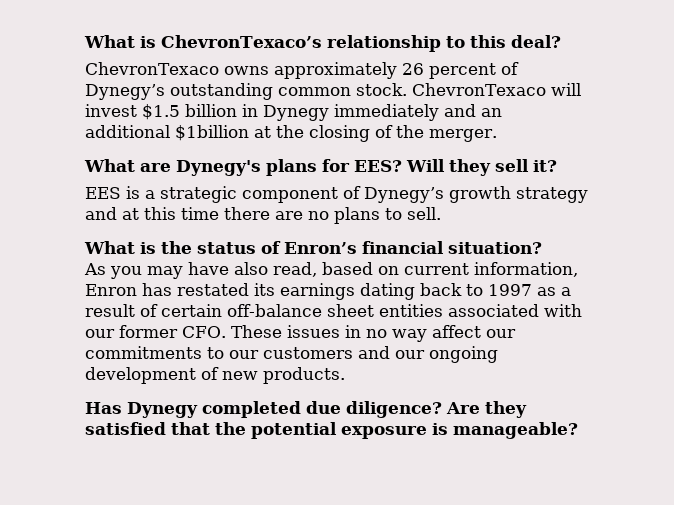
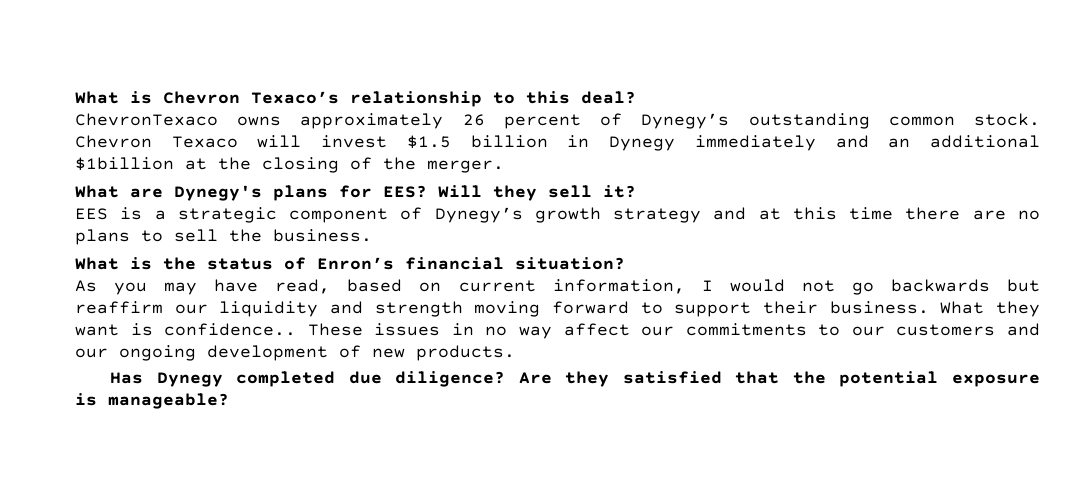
[84,35,322,48] What is ChevronTexaco’s -> [75,91,339,104] What is Chevron Texaco’s
[412,83,546,96] ChevronTexaco -> [75,135,238,148] Chevron Texaco
[407,207,441,220] sell. -> [174,229,372,242] sell the business.
[234,262,268,275] also -> (259, 285) none
[85,283,571,300] [85,304,582,317] [85,325,226,338] Enron has restated its earnings dating back to 1997 as a result of certain off-balance sheet entities associated with our former CFO. -> [701,279,1040,295] [75,301,1040,317] [75,323,297,336] I would not go backwards but reaffirm our liquidity and strength moving forward to support their business. What they want is confidence..

